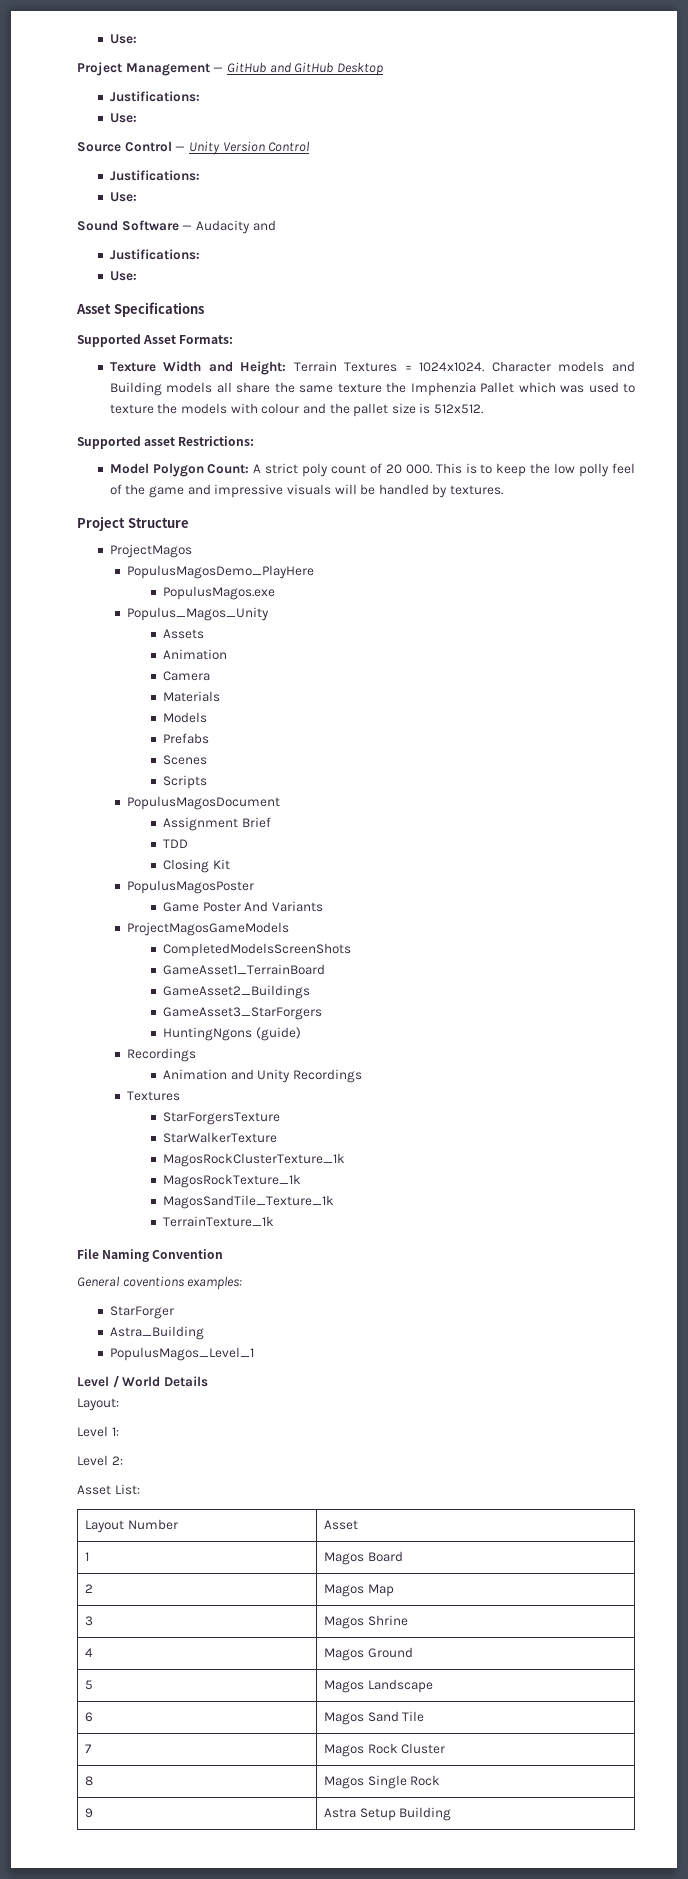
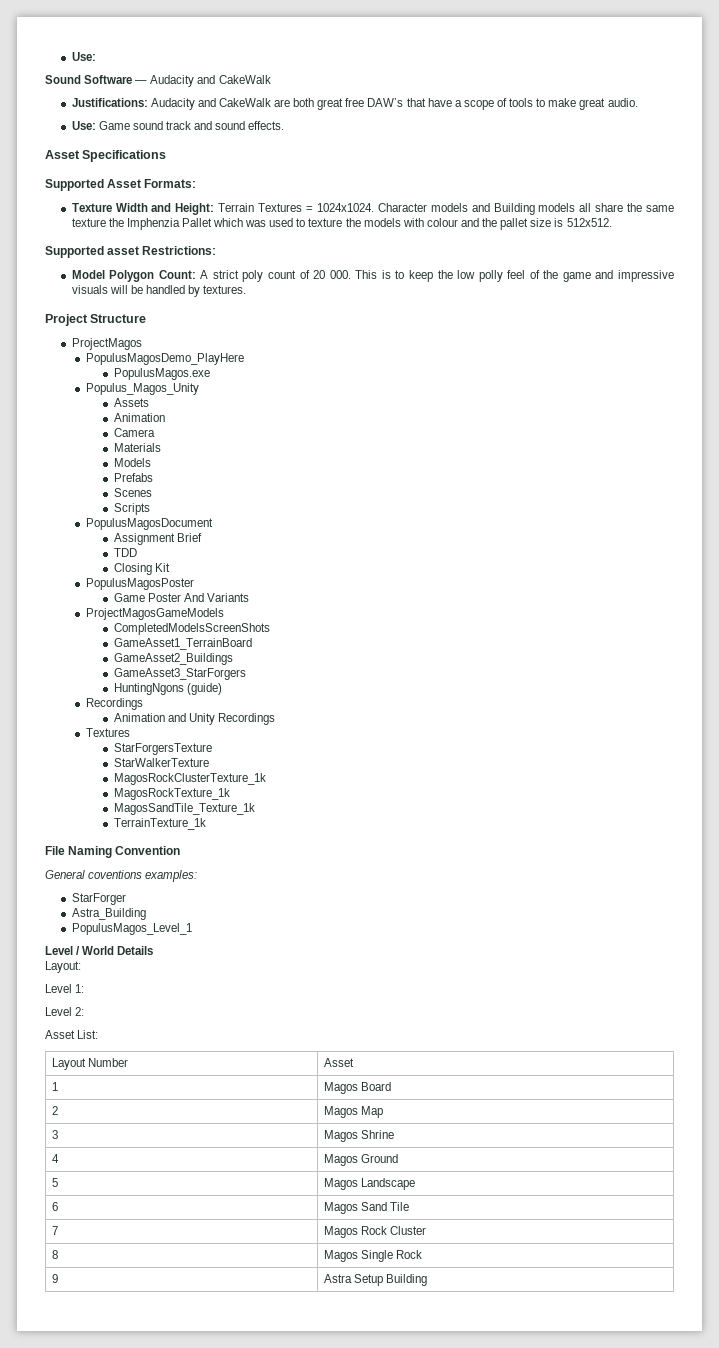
[109,34,137,44] [77,62,383,76] [109,91,200,102] [109,113,137,123] [77,141,311,155] [109,170,200,181] [109,192,137,202] Use: // Project Management — GitHub and GitHub Desktop // Justifications: // Use: // Source Control — Unity Version Control // Justifications: // Use: -> [71,52,96,61] Use:
[109,249,200,260] [109,271,137,281] // Justifications: // Use: -> [218,75,271,84] [71,98,638,110] [71,121,285,130] CakeWalk // Justifications: Audacity and CakeWalk are both great free DAW’s that have a scope of tools to make great audio. // Use: Game sound track and sound effects.

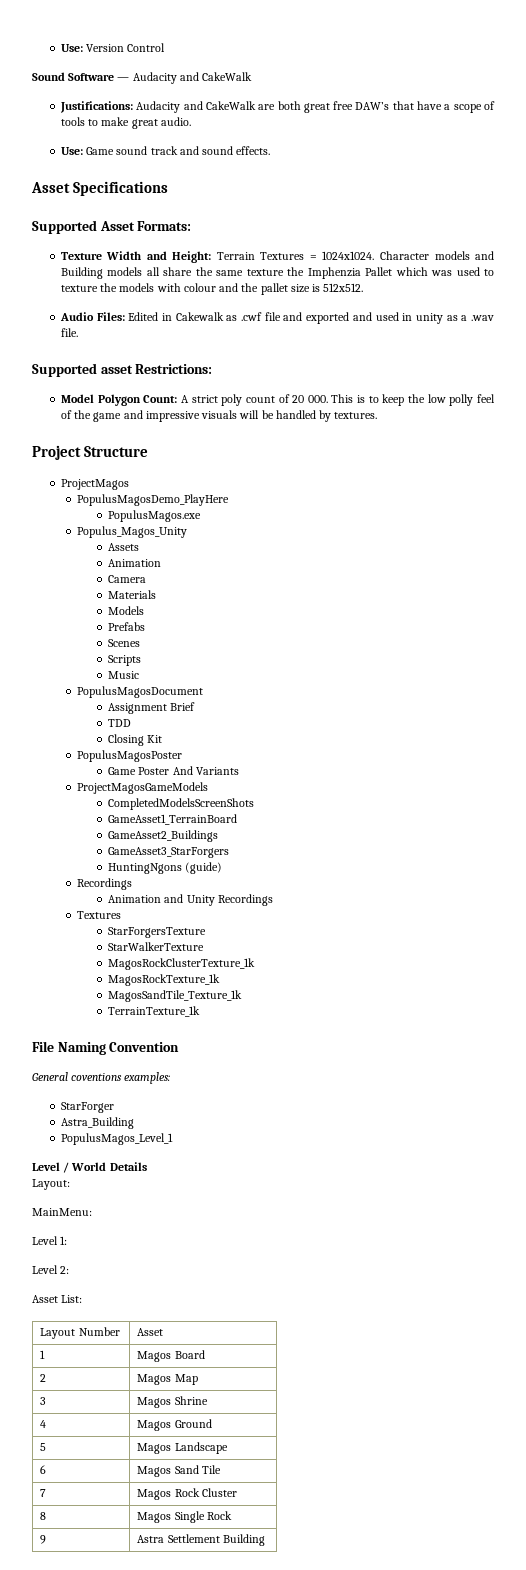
[71,52,96,61] Use: -> [60,43,166,52] Use: Version Control
(612, 222) none -> [59,312,495,324] [60,328,78,337] // Audio Files: Edited in Cakewalk as .cwf file and exported and used in unity as a .wav file.
(150, 509) none -> [108,671,140,679] // Music
(81, 967) none -> [32,1208,92,1216] // MainMenu:
[354,1274,384,1286] Setup -> [167,1534,220,1543] Settlement

